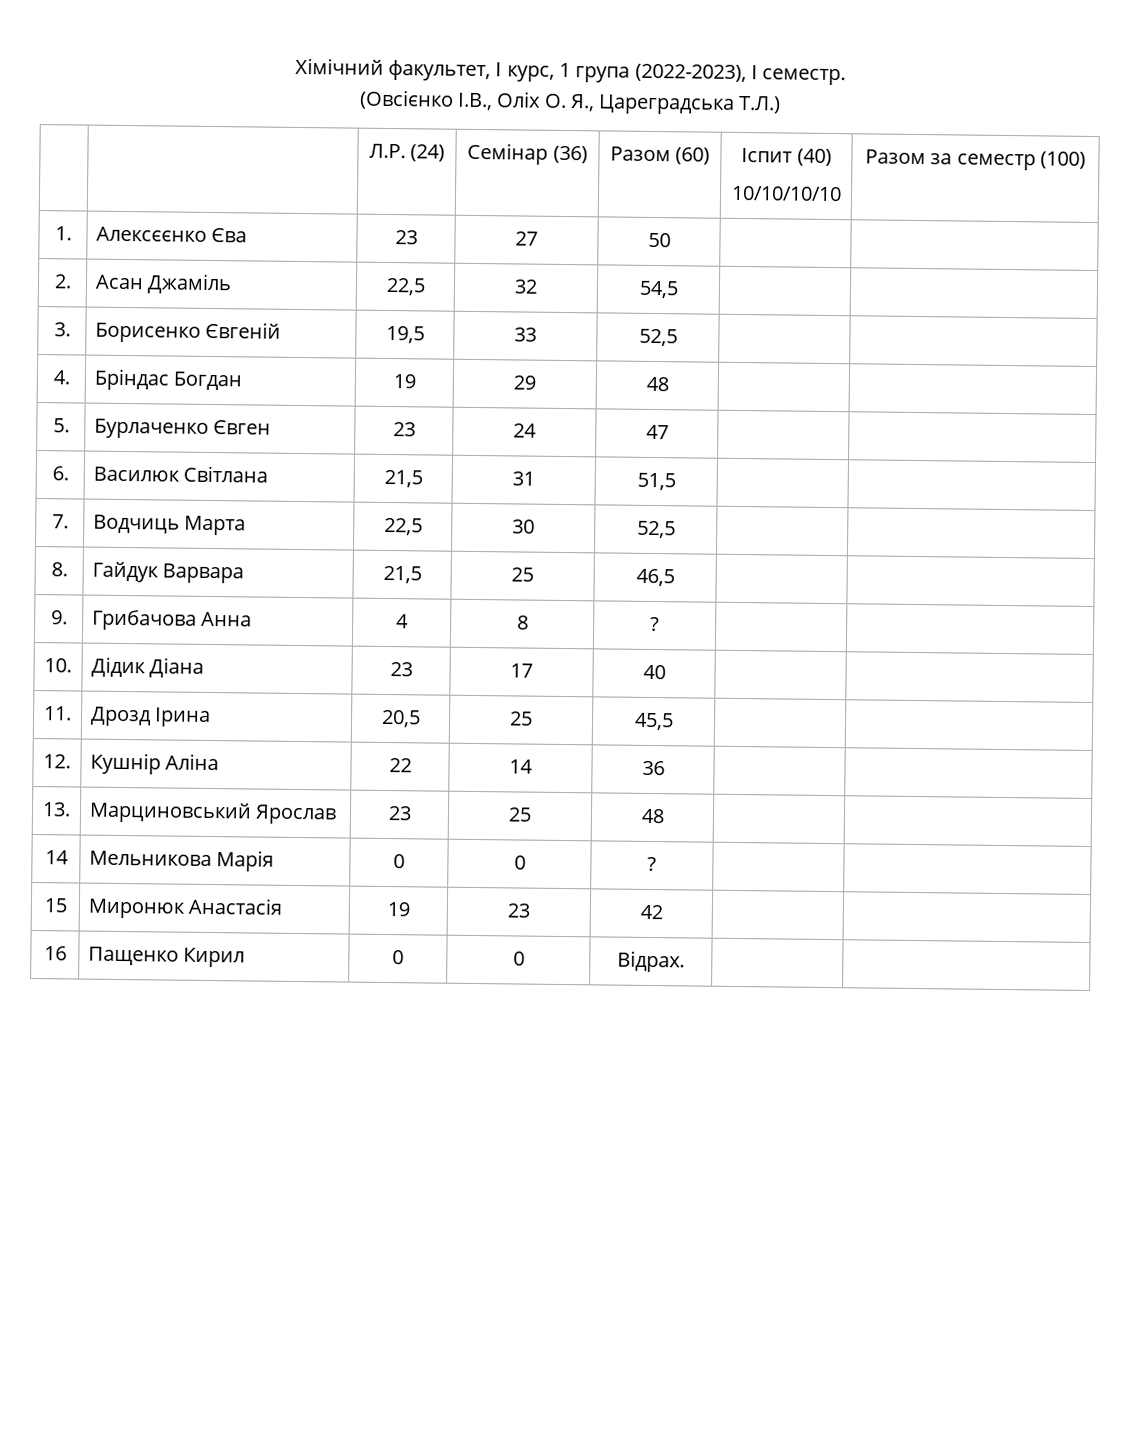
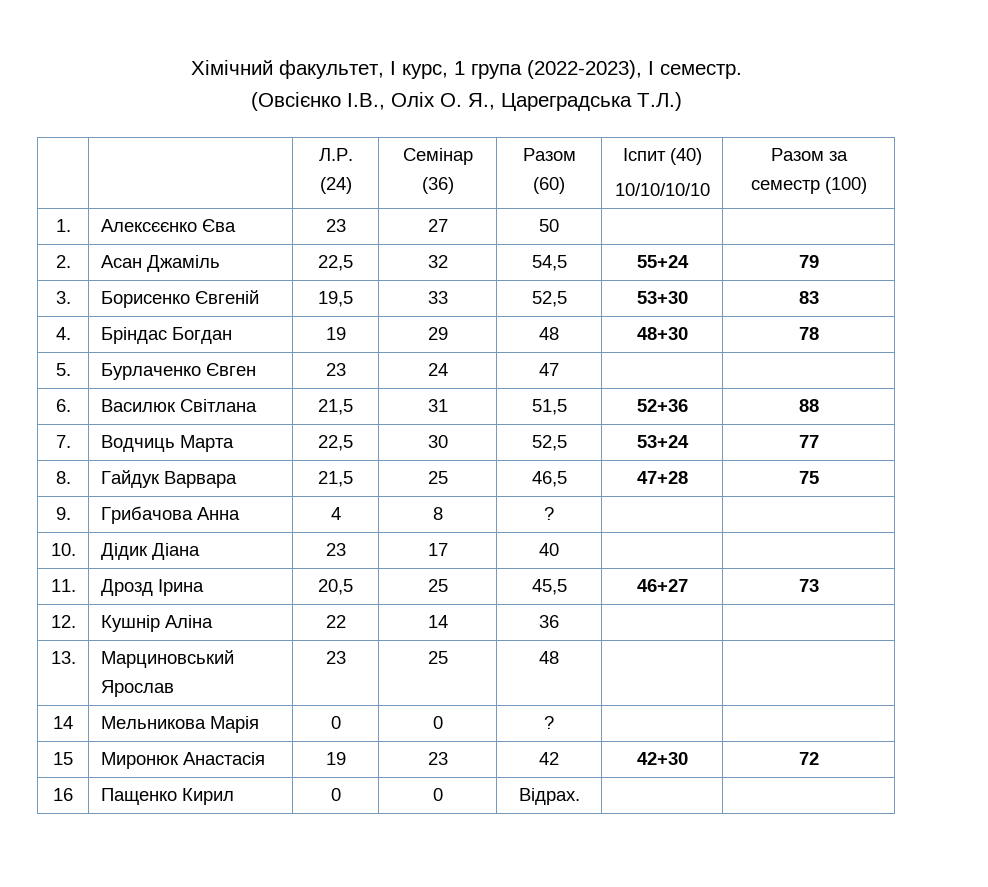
(679, 289) | -> [636,255,689,268] [798,255,819,268] 55+24 | 79
(678, 337) | -> [636,291,688,304] [798,291,819,304] 53+30 | 83
(669, 384) | -> [636,327,688,340] [798,327,819,340] 48+30 | 78
(676, 481) | -> [636,399,688,412] [798,399,819,412] 52+36 | 88
(676, 529) | -> [636,435,689,448] [798,435,819,448] 53+24 | 77
(675, 577) | -> [636,471,688,484] [798,471,819,484] 47+28 | 75
(674, 721) | -> [636,579,688,592] [798,579,819,592] 46+27 | 73
(663, 912) | -> [636,752,688,765] [798,752,819,765] 42+30 | 72

